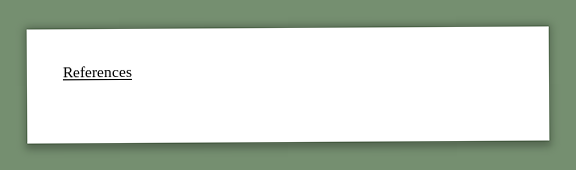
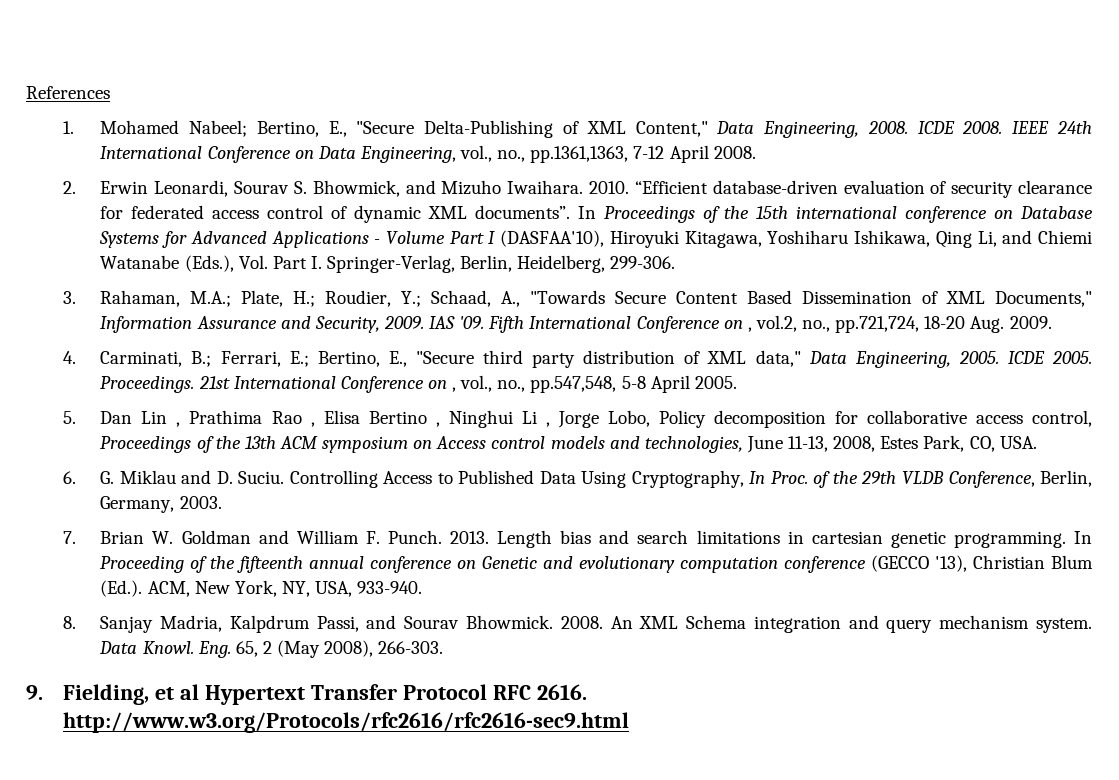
(132, 71) none -> [63,120,1092,138] [100,145,756,163] [63,180,1092,198] [100,205,1094,223] [99,230,1093,248] [100,255,676,273] [63,290,1093,307] [100,315,1052,333] [63,350,1092,368] [100,375,737,393] [63,410,1092,428] [100,435,1037,453] [63,470,1092,488] [100,496,222,513] [63,530,1093,548] [100,555,1094,573] [100,580,423,597] [63,615,1092,633] [99,640,444,658] [26,684,587,705] [63,712,630,733] // 1. Mohamed Nabeel; Bertino, E., "Secure Delta-Publishing of XML Content," Data Engineering, 2008. ICDE 2008. IEEE 24th International Conference on Data Engineering, vol., no., pp.1361,1363, 7-12 April 2008. // 2. Erwin Leonardi, Sourav S. Bhowmick, and Mizuho Iwaihara. 2010. “Efficient database-driven evaluation of security clearance for federated access control of dynamic XML documents”. In Proceedings of the 15th international conference on Database Systems for Advanced Applications - Volume Part I (DASFAA'10), Hiroyuki Kitagawa, Yoshiharu Ishikawa, Qing Li, and Chiemi Watanabe (Eds.), Vol. Part I. Springer-Verlag, Berlin, Heidelberg, 299-306. // 3. Rahaman, M.A.; Plate, H.; Roudier, Y.; Schaad, A., "Towards Secure Content Based Dissemination of XML Documents," Information Assurance and Security, 2009. IAS '09. Fifth International Conference on , vol.2, no., pp.721,724, 18-20 Aug. 2009. // 4. Carminati, B.; Ferrari, E.; Bertino, E., "Secure third party distribution of XML data," Data Engineering, 2005. ICDE 2005. Proceedings. 21st International Conference on , vol., no., pp.547,548, 5-8 April 2005. // 5. Dan Lin , Prathima Rao , Elisa Bertino , Ninghui Li , Jorge Lobo, Policy decomposition for collaborative access control, Proceedings of the 13th ACM symposium on Access control models and technologies, June 11-13, 2008, Estes Park, CO, USA. // 6. G. Miklau and D. Suciu. Controlling Access to Published Data Using Cryptography, In Proc. of the 29th VLDB Conference, Berlin, Germany, 2003. // 7. Brian W. Goldman and William F. Punch. 2013. Length bias and search limitations in cartesian genetic programming. In Proceeding of the fifteenth annual conference on Genetic and evolutionary computation conference (GECCO '13), Christian Blum (Ed.). ACM, New York, NY, USA, 933-940. // 8. Sanjay Madria, Kalpdrum Passi, and Sourav Bhowmick. 2008. An XML Schema integration and query mechanism system. Data Knowl. Eng. 65, 2 (May 2008), 266-303. // 9. Fielding, et al Hypertext Transfer Protocol RFC 2616. http://www.w3.org/Protocols/rfc2616/rfc2616-sec9.html

